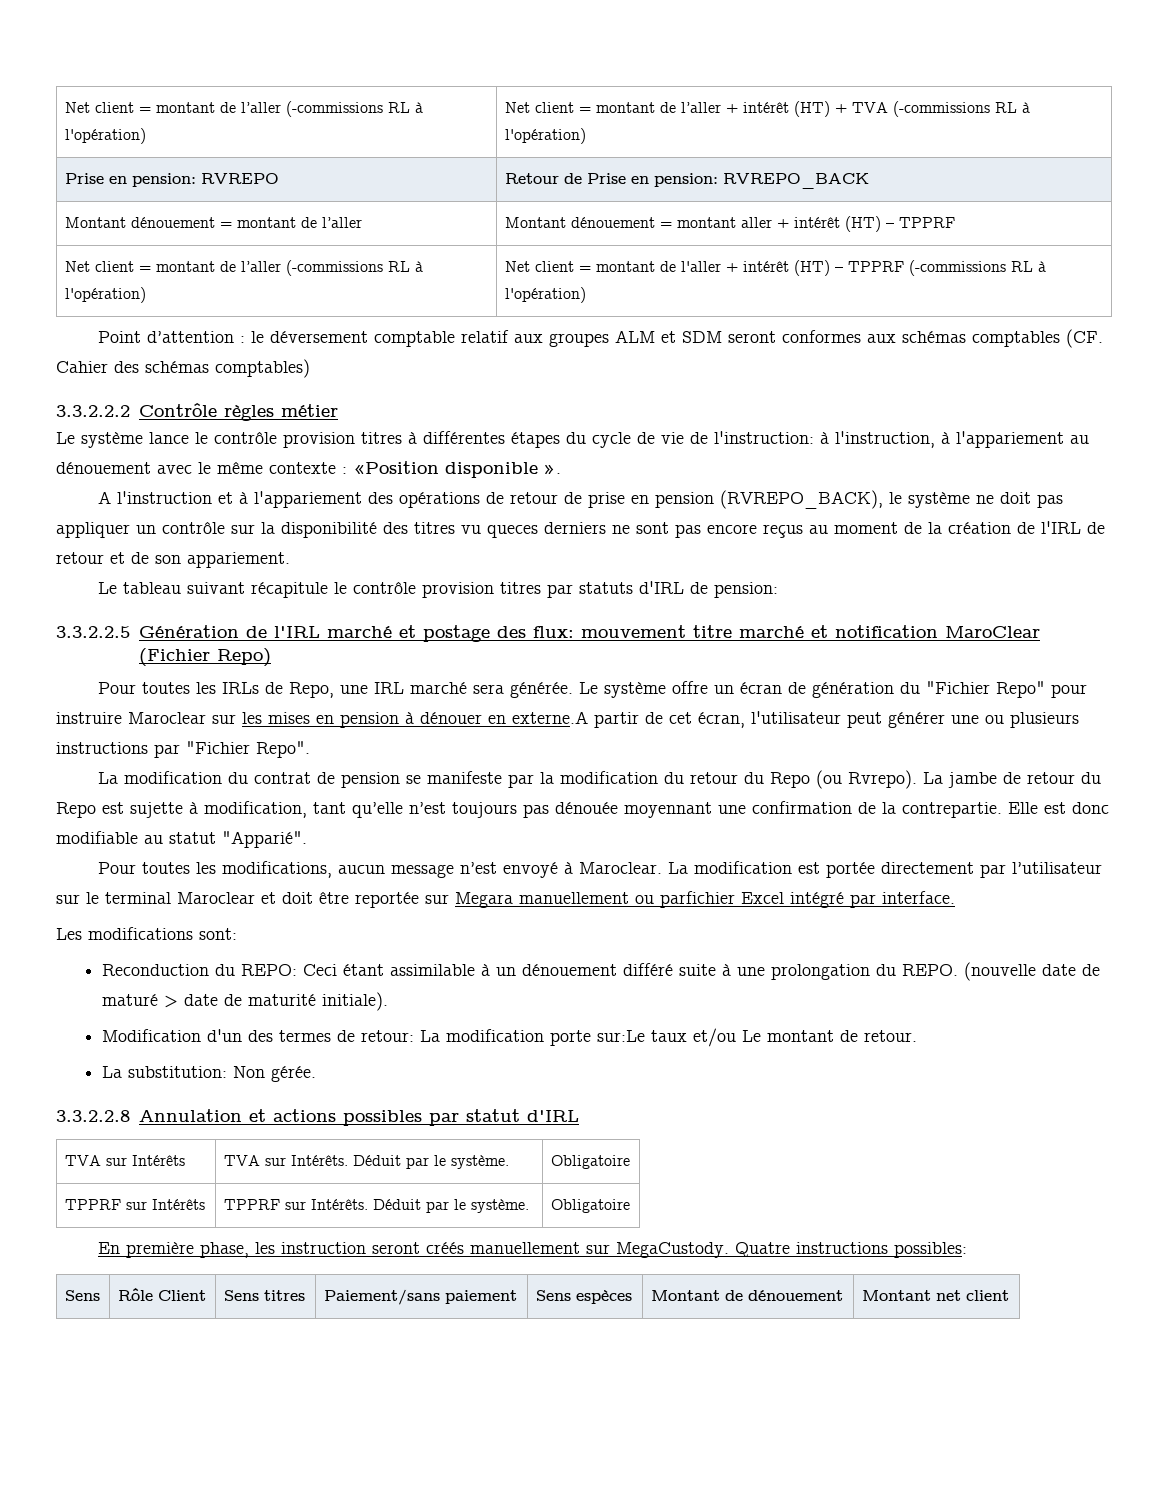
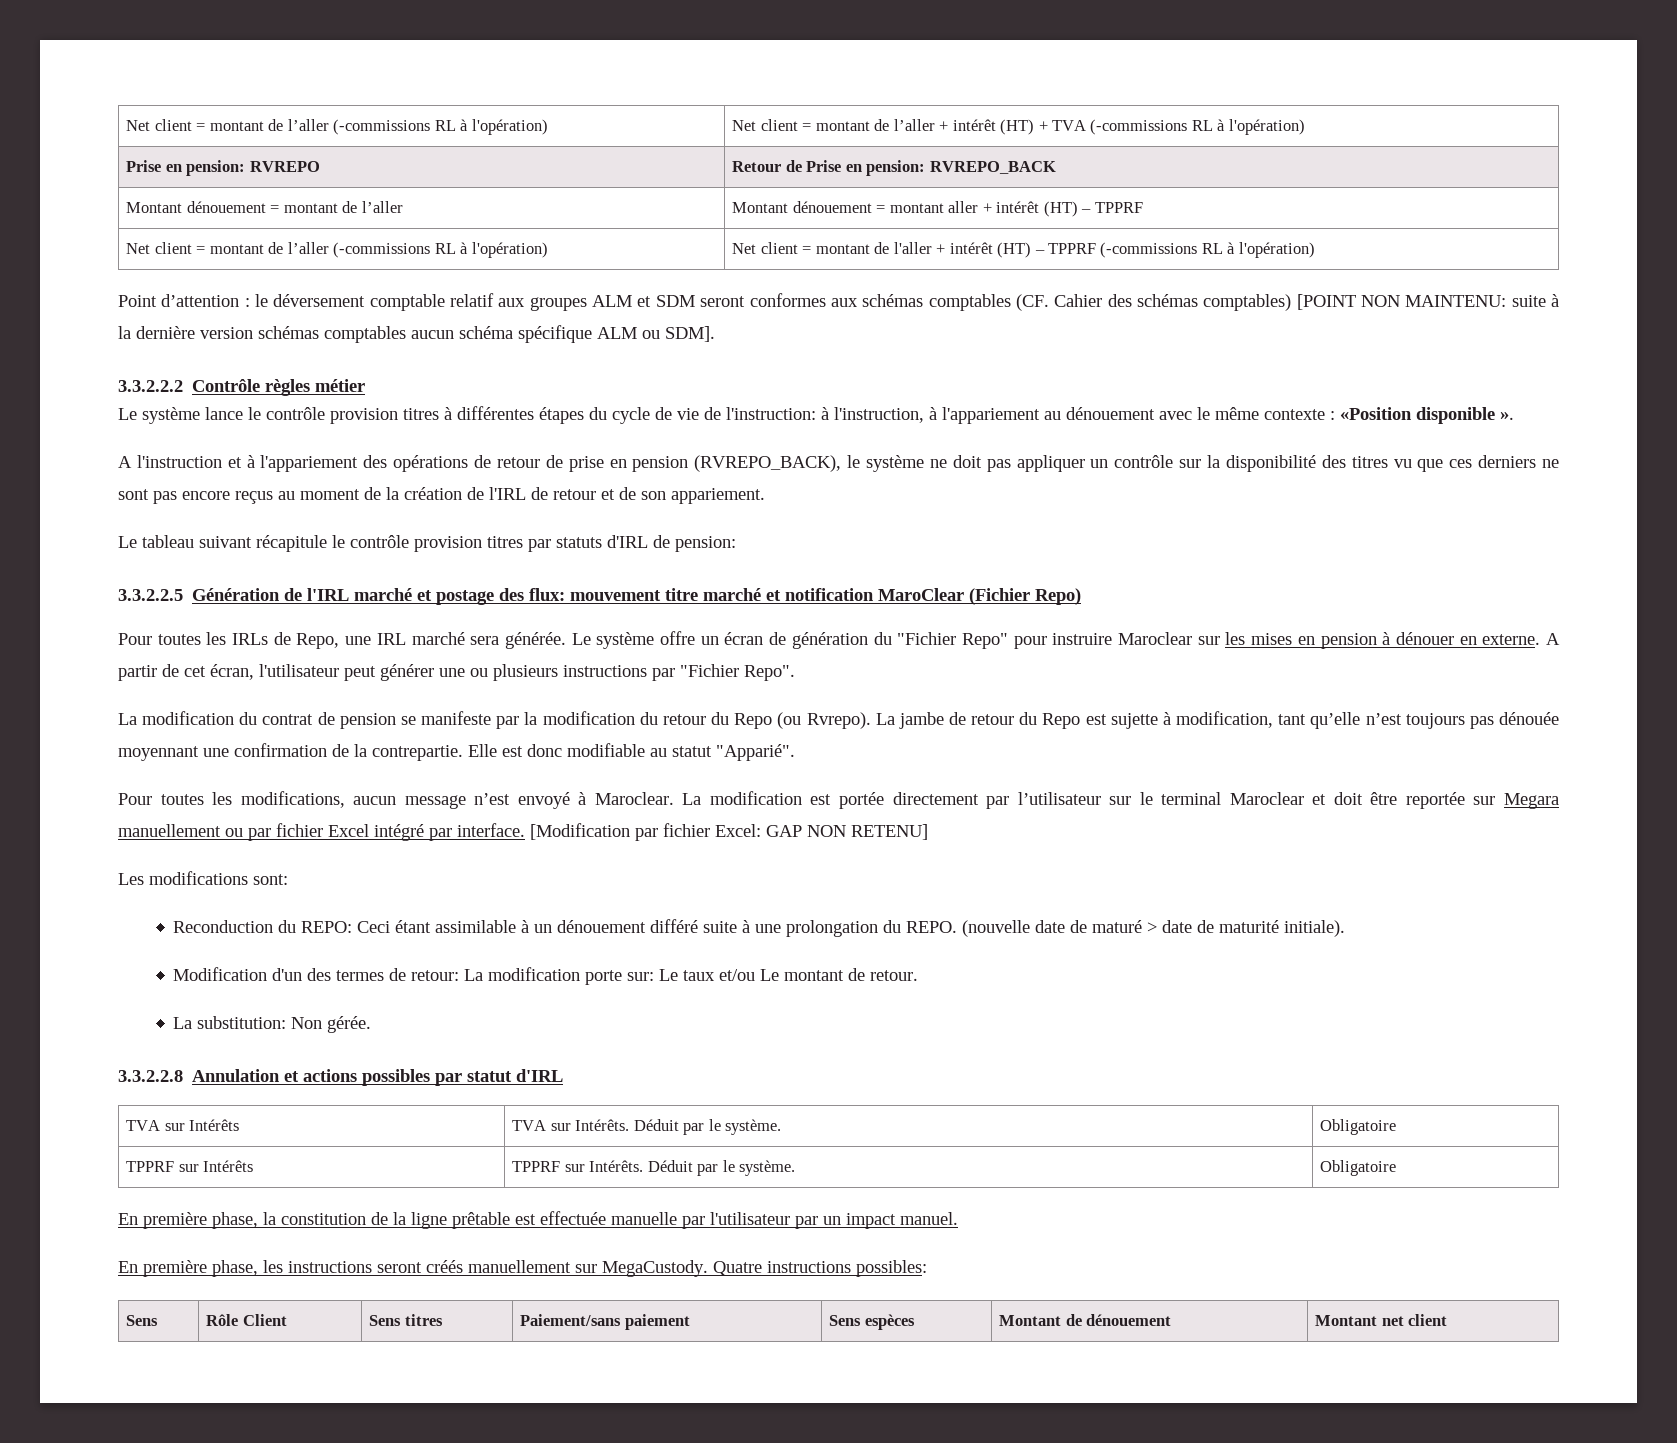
(310, 368) none -> [1296,294,1559,310] [118,325,715,343] [POINT NON MAINTENU: suite à la dernière version schémas comptables aucun schéma spécifique ALM ou SDM].
[487,525,538,538] queces -> [1417,459,1473,472] que ces
[512,711,588,724] externe.A -> [1482,633,1561,645] externe. A
[660,891,735,908] parfichier -> [248,823,323,841] par fichier
(955, 897) none -> [530,823,928,841] [Modification par fichier Excel: GAP NON RETENU]
[597,1030,646,1042] sur:Le -> [627,969,679,981] sur: Le
(630, 1206) none -> [118,1211,958,1229] // En première phase, la constitution de la ligne prêtable est effectuée manuelle par l'utilisateur par un impact manuel.
[281,1242,367,1254] instruction -> [288,1261,372,1273] instructions

